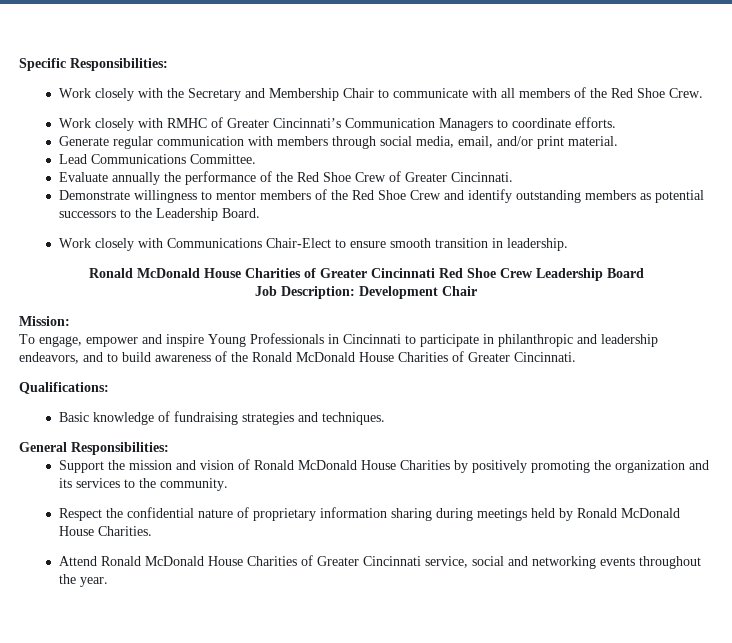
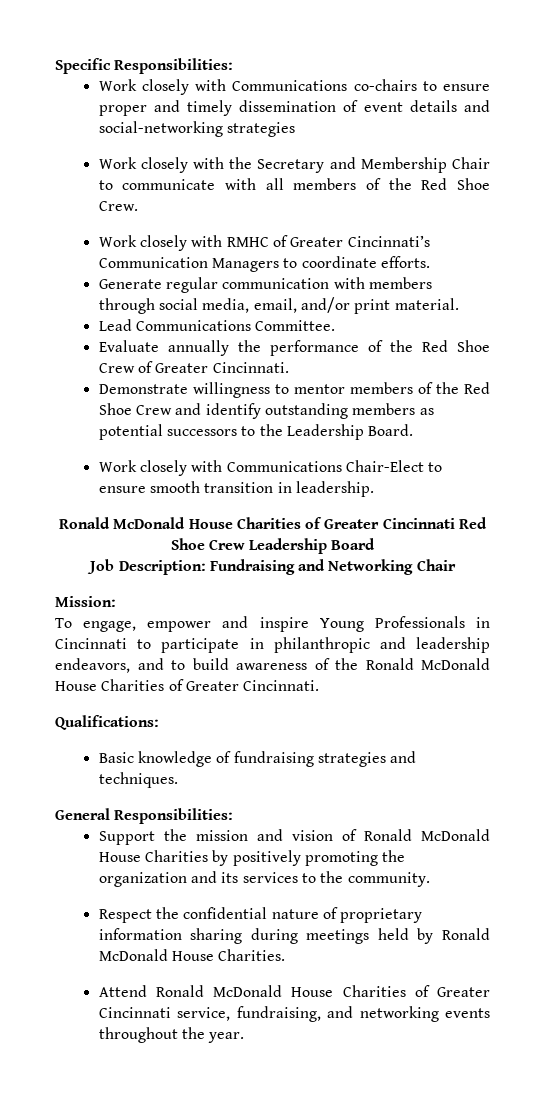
(168, 64) none -> [98,79,490,95] [98,100,491,116] [98,121,295,137] // Work closely with Communications co-chairs to ensure proper and timely dissemination of event details and social-networking strategies
[359,286,438,299] Development -> [209,559,414,575] Fundraising and Networking
[471,556,504,566] social -> [236,1006,321,1022] fundraising,

